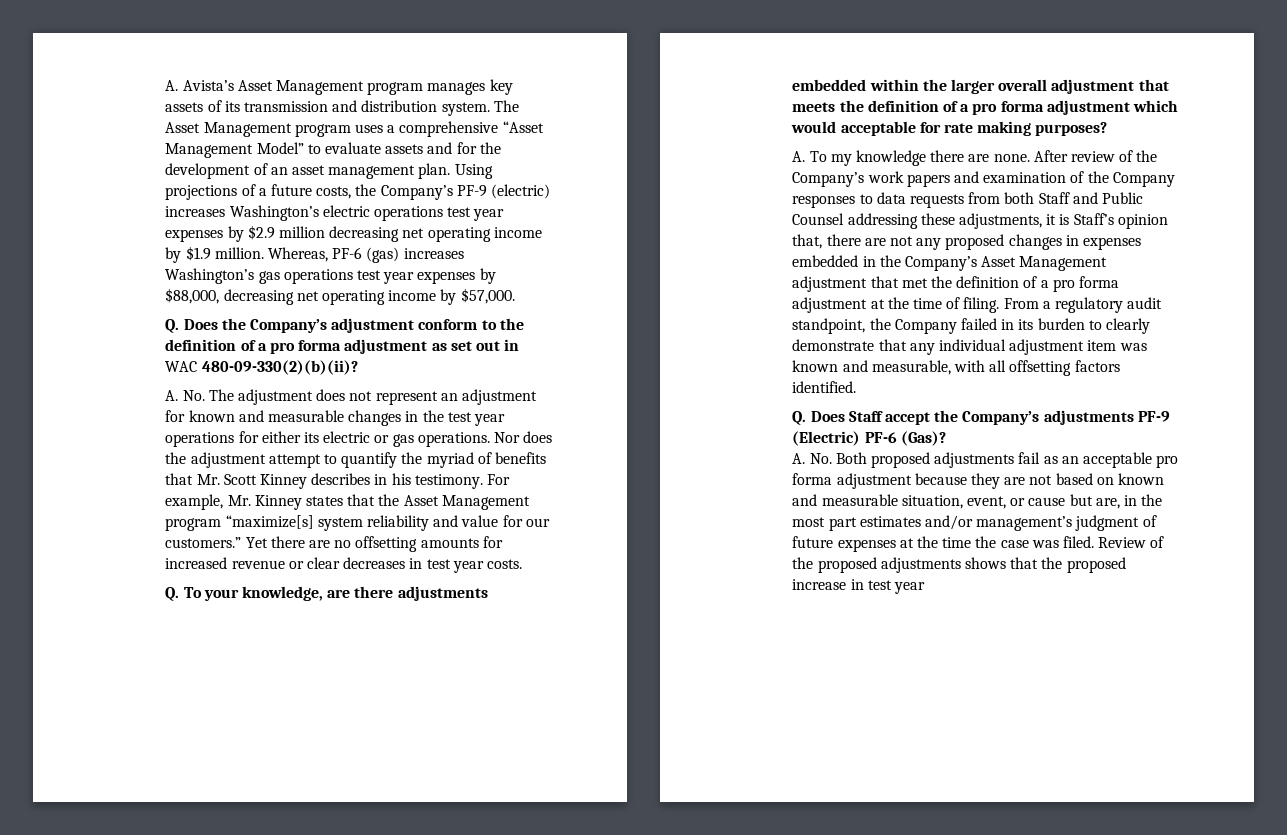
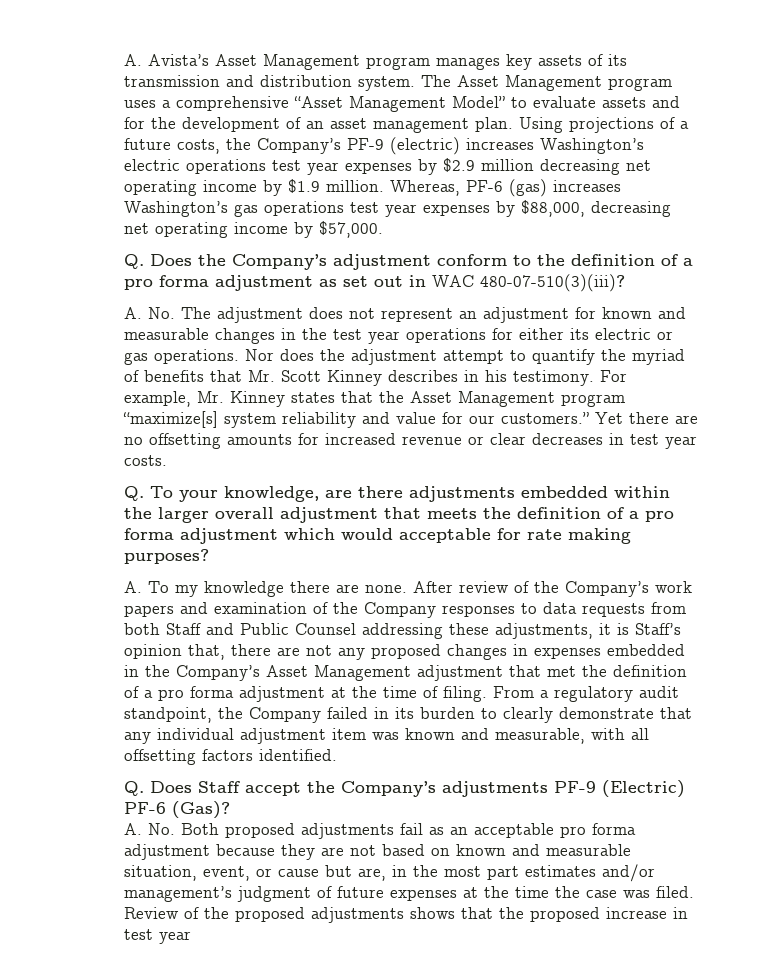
[201,360,358,375] 480-09-330(2)(b)(ii)? -> [479,274,625,292] 480-07-510(3)(iii)?

